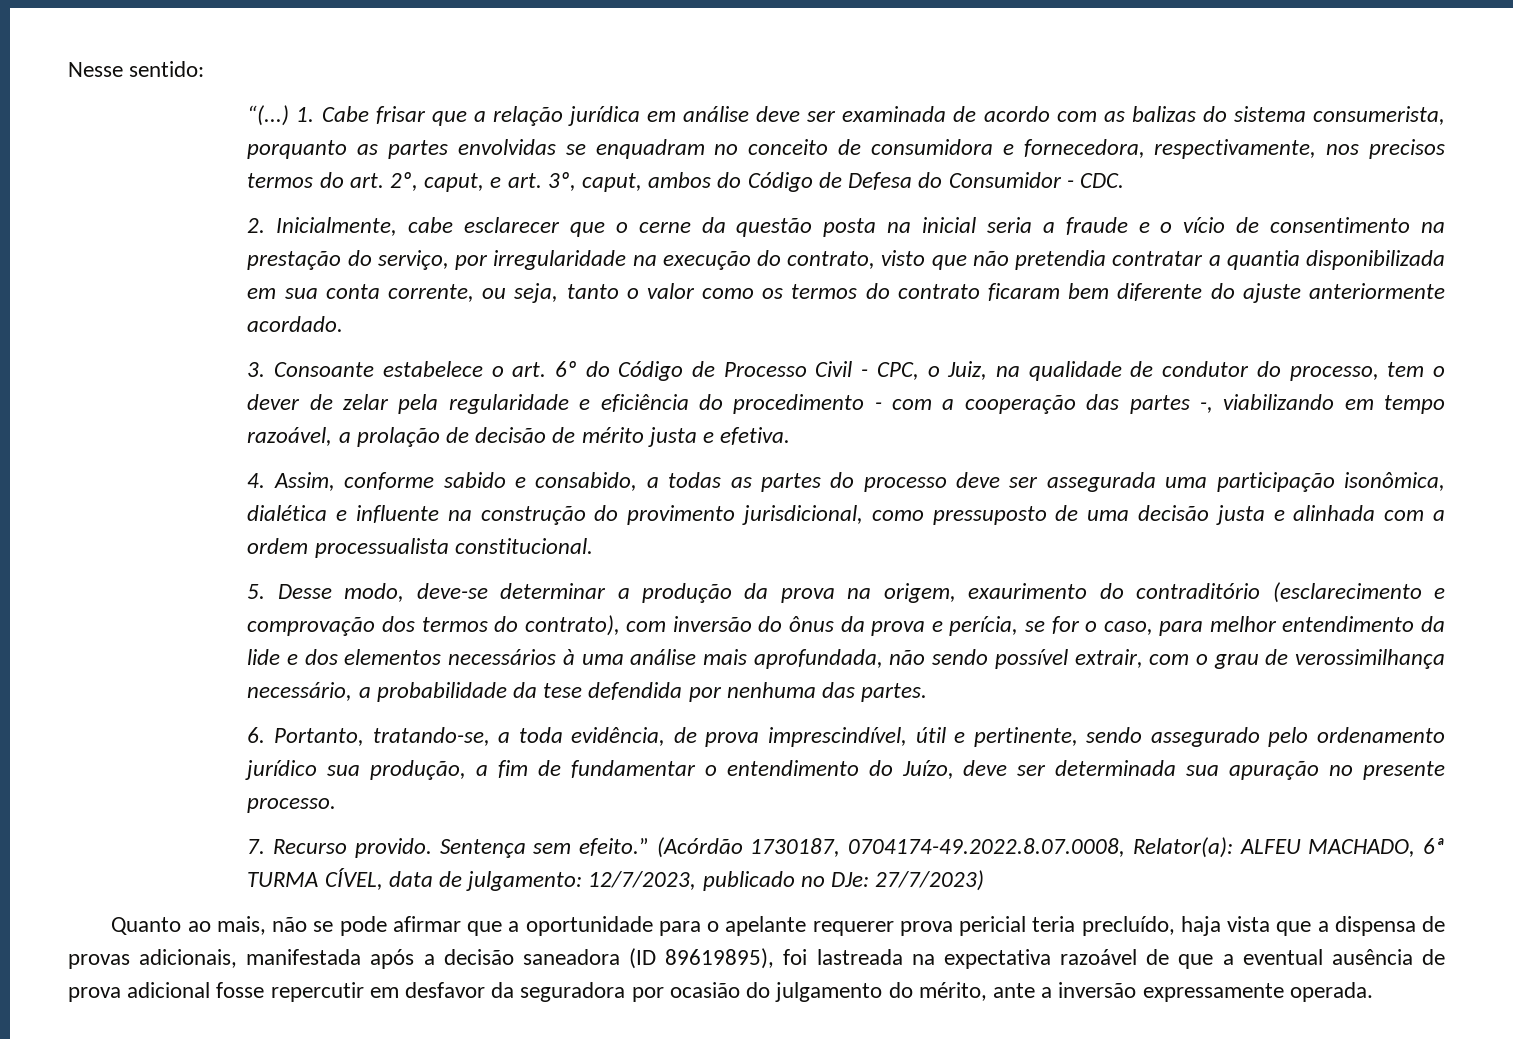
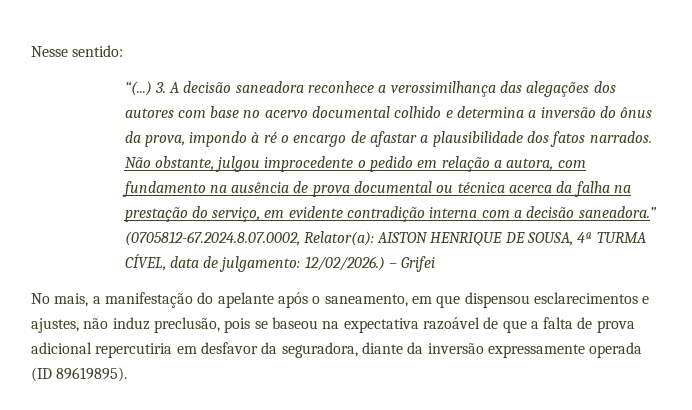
[296,106,1445,126] [247,139,1445,159] [247,172,1124,192] [247,217,1446,237] [247,250,1445,270] [247,283,1446,303] [247,316,344,332] [247,361,1446,381] [247,394,1445,414] [247,427,791,447] [247,472,1445,492] [247,505,1445,525] [247,538,593,558] [247,582,1446,603] [247,615,1445,636] [247,649,1446,669] [247,682,928,702] [247,727,1445,747] [245,760,1445,780] [247,797,337,813] [247,837,1445,858] 1. Cabe frisar que a relação jurídica em análise deve ser examinada de acordo com as balizas do sistema consumerista, porquanto as partes envolvidas se enquadram no conceito de consumidora e fornecedora, respectivamente, nos precisos termos do art. 2º, caput, e art. 3º, caput, ambos do Código de Defesa do Consumidor - CDC. // 2. Inicialmente, cabe esclarecer que o cerne da questão posta na inicial seria a fraude e o vício de consentimento na prestação do serviço, por irregularidade na execução do contrato, visto que não pretendia contratar a quantia disponibilizada em sua conta corrente, ou seja, tanto o valor como os termos do contrato ficaram bem diferente do ajuste anteriormente acordado. // 3. Consoante estabelece o art. 6º do Código de Processo Civil - CPC, o Juiz, na qualidade de condutor do processo, tem o dever de zelar pela regularidade e eficiência do procedimento - com a cooperação das partes -, viabilizando em tempo razoável, a prolação de decisão de mérito justa e efetiva. // 4. Assim, conforme sabido e consabido, a todas as partes do processo deve ser assegurada uma participação isonômica, dialética e influente na construção do provimento jurisdicional, como pressuposto de uma decisão justa e alinhada com a ordem processualista constitucional. // 5. Desse modo, deve-se determinar a produção da prova na origem, exaurimento do contraditório (esclarecimento e comprovação dos termos do contrato), com inversão do ônus da prova e perícia, se for o caso, para melhor entendimento da lide e dos elementos necessários à uma análise mais aprofundada, não sendo possível extrair, com o grau de verossimilhança necessário, a probabilidade da tese defendida por nenhuma das partes. // 6. Portanto, tratando-se, a toda evidência, de prova imprescindível, útil e pertinente, sendo assegurado pelo ordenamento jurídico sua produção, a fim de fundamentar o entendimento do Juízo, deve ser determinada sua apuração no presente processo. // 7. Recurso provido. Sentença sem efeito.” (Acórdão 1730187, 0704174-49.2022.8.07.0008, Relator(a): ALFEU MACHADO, 6ª -> [154,81,616,97] [124,106,653,118] [124,131,652,147] [124,156,586,172] [121,181,632,197] [124,206,657,222] [124,231,593,246] 3. A decisão saneadora reconhece a verossimilhança das alegações dos autores com base no acervo documental colhido e determina a inversão do ônus da prova, impondo à ré o encargo de afastar a plausibilidade dos fatos narrados. Não obstante, julgou improcedente o pedido em relação a autora, com fundamento na ausência de prova documental ou técnica acerca da falha na prestação do serviço, em evidente contradição interna com a decisão saneadora.” (0705812-67.2024.8.07.0002, Relator(a): AISTON HENRIQUE DE SOUSA, 4ª
[588,870,985,891] [111,916,1445,936] [68,948,903,969] 12/7/2023, publicado no DJe: 27/7/2023) // Quanto ao mais, não se pode afirmar que a oportunidade para o apelante requerer prova pericial teria precluído, haja vista que a dispensa de provas adicionais, manifestada após a decisão saneadora (ID 89619895), foi lastreada -> [304,256,436,272] [31,292,650,308] [31,317,318,333] 12/02/2026.) – Grifei // No mais, a manifestação do apelante após o saneamento, em que dispensou esclarecimentos e ajustes, não induz preclusão, pois se baseou
[1242,949,1413,965] eventual ausência -> [543,317,574,329] falta
[216,982,364,1002] fosse repercutir -> [95,343,173,358] repercutiria
[520,982,1373,1002] seguradora por ocasião do julgamento do mérito, ante a inversão expressamente operada. -> [281,342,643,358] [31,367,128,382] seguradora, diante da inversão expressamente operada (ID 89619895).

